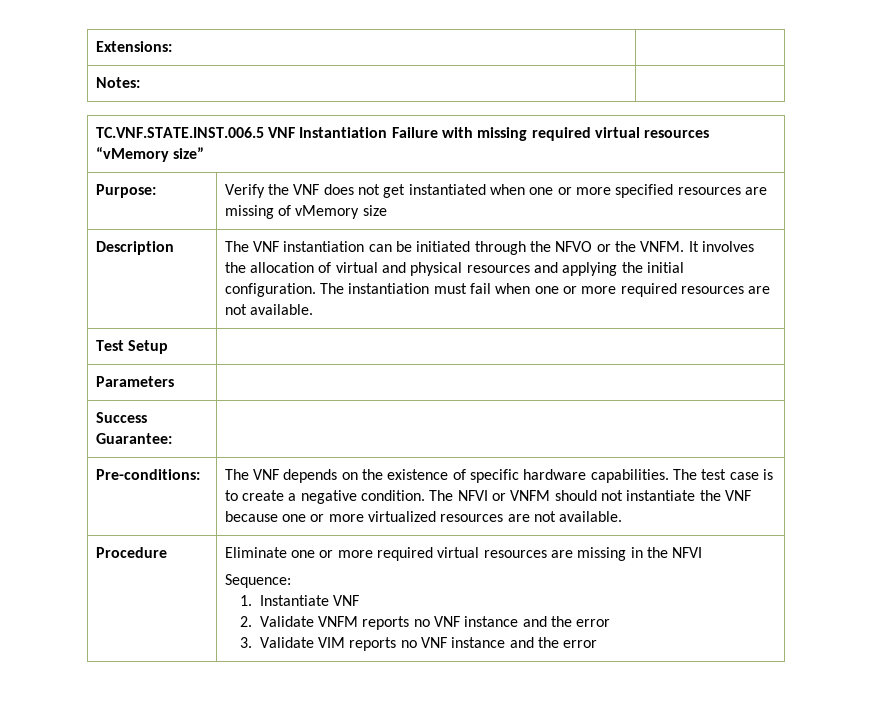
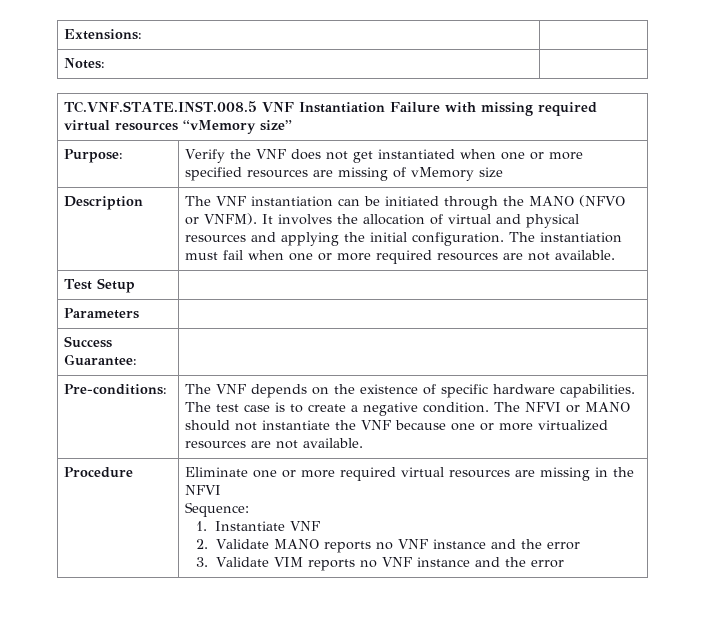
[95,127,264,138] TC.VNF.STATE.INST.006.5 -> [63,101,257,113] TC.VNF.STATE.INST.008.5
[555,241,685,252] NFVO or the VNFM. -> [528,195,625,207] [184,213,257,225] MANO (NFVO or VNFM).
[510,490,551,501] VNFM -> [584,402,630,412] MANO
[317,616,358,627] VNFM -> [273,539,319,549] MANO

